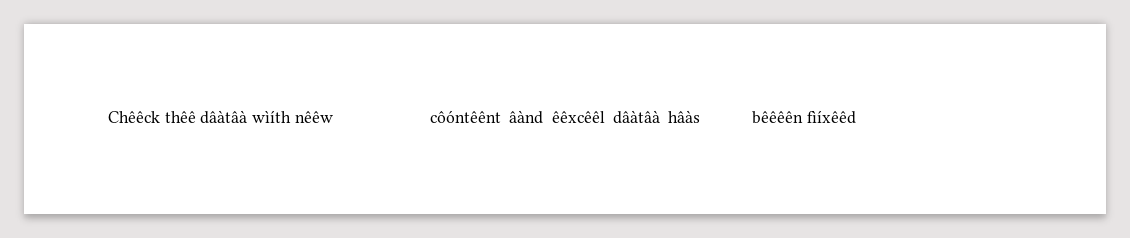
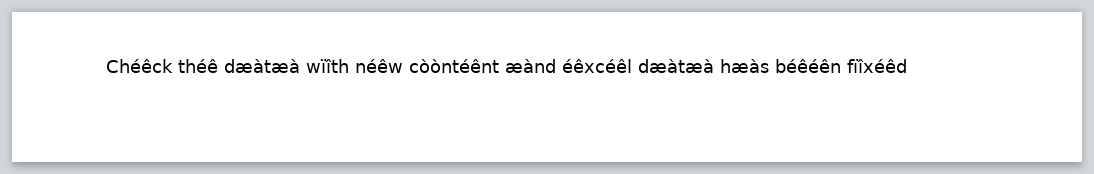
[108,110,856,124] Chêêck thêê dâàtâà wìíth nêêw côóntêênt âànd êêxcêêl dâàtâà hâàs bêêêên fìíxêêd -> [106,59,907,73] Chéêck théê dæàtæà wïîth néêw còòntéênt æànd éêxcéêl dæàtæà hæàs béêéên fïîxéêd

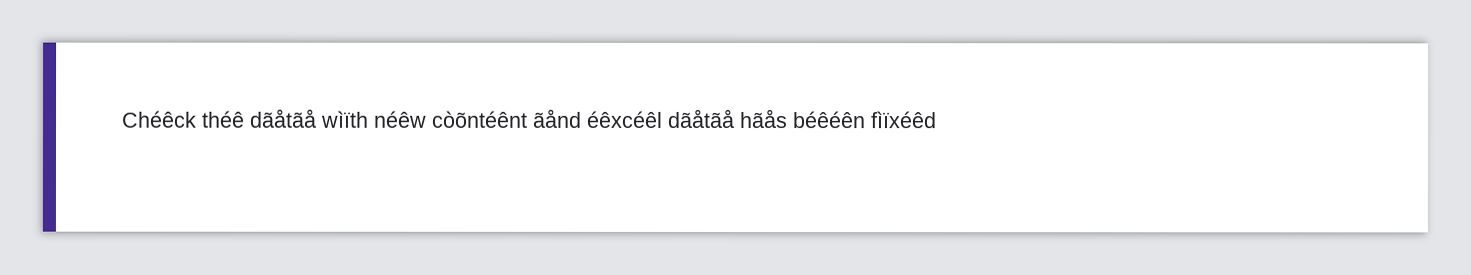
[224,59,907,73] dæàtæà wïîth néêw còòntéênt æànd éêxcéêl dæàtæà hæàs béêéên fïîxéêd -> [250,108,937,129] dãåtãå wìïth néêw còõntéênt ãånd éêxcéêl dãåtãå hãås béêéên fìïxéêd

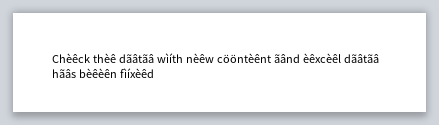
[122,108,937,129] Chéêck théê dãåtãå wìïth néêw còõntéênt ãånd éêxcéêl dãåtãå hãås béêéên fìïxéêd -> [52,53,379,63] [52,68,154,78] Chèêck thèê dãâtãâ wìíth nèêw cööntèênt ãând èêxcèêl dãâtãâ hãâs bèêèên fìíxèêd

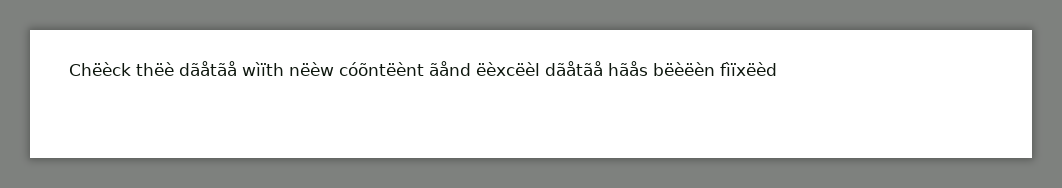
[52,53,379,63] [52,68,154,78] Chèêck thèê dãâtãâ wìíth nèêw cööntèênt ãând èêxcèêl dãâtãâ hãâs bèêèên fìíxèêd -> [69,61,777,76] Chëèck thëè dãåtãå wìïth nëèw cóõntëènt ãånd ëèxcëèl dãåtãå hãås bëèëèn fìïxëèd

